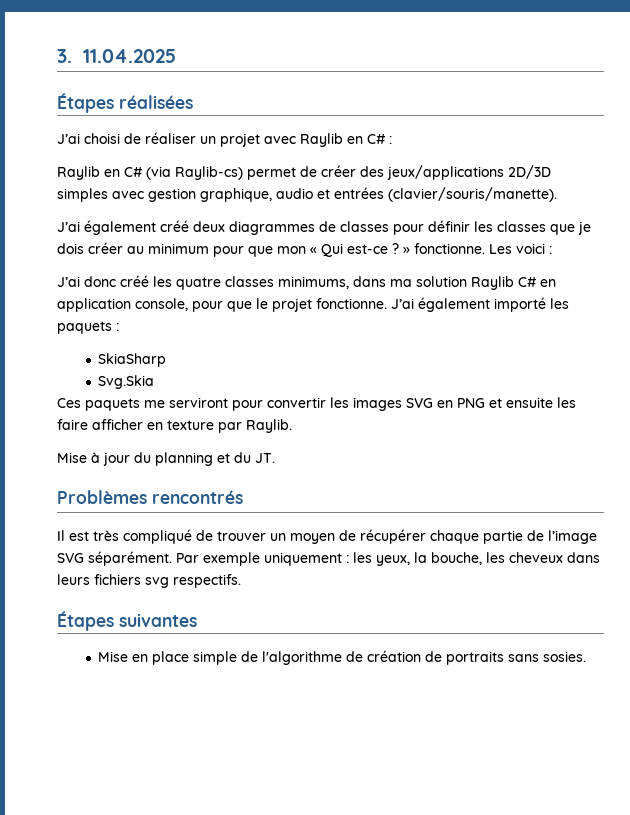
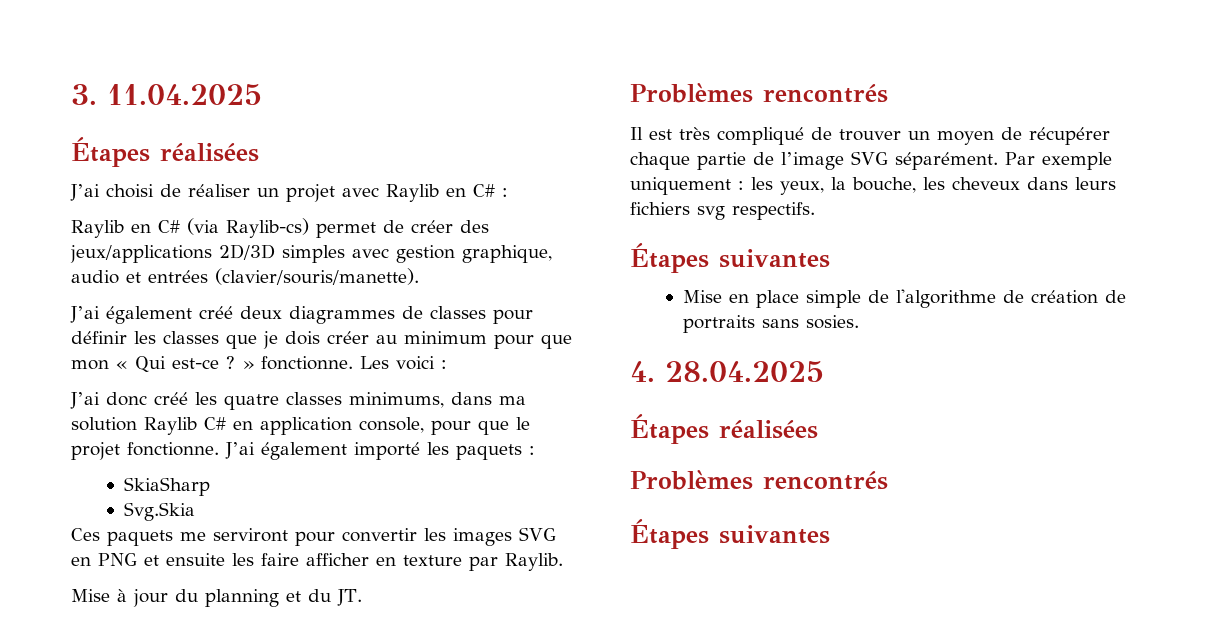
(587, 656) none -> [630,361,824,382] [630,414,818,444] [630,470,888,490] [630,519,830,549] // 4. 28.04.2025 // Étapes réalisées // Problèmes rencontrés // Étapes suivantes

